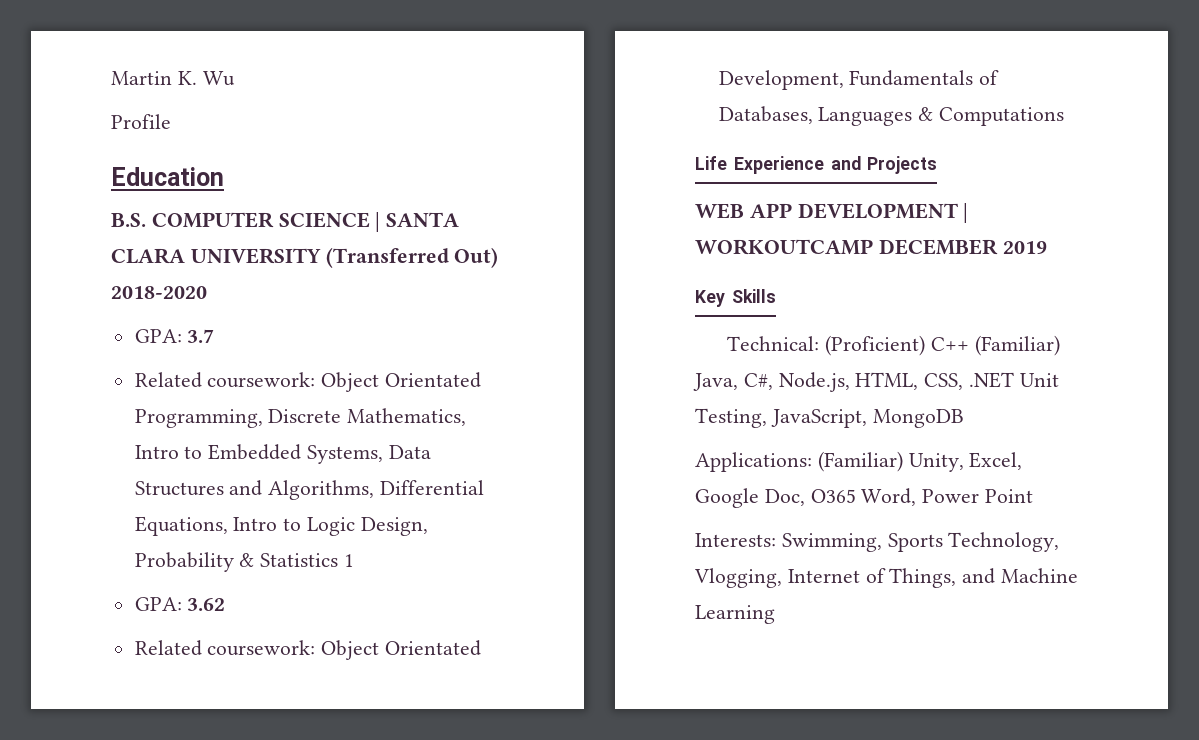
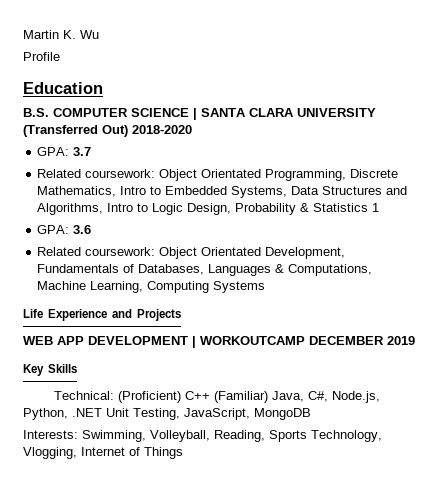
[380,480,485,495] [134,516,228,536] Differential Equations, -> (104, 209) none
[187,598,226,611] 3.62 -> [73,225,92,234] 3.6
[939,107,1065,126] Computations -> [288,264,373,276] [37,281,266,293] Computations, Machine Learning, Computing Systems
[855,372,964,390] HTML, CSS, -> [23,408,68,420] Python,
[695,451,1023,472] [695,488,1034,508] // Applications: (Familiar) Unity, Excel, Google Doc, O365 Word, Power Point -> (311, 414) none
(882, 542) none -> [150,430,265,442] Volleyball, Reading,
[889,568,1079,588] [695,605,775,624] Things, and Machine Learning -> [144,447,183,459] Things

